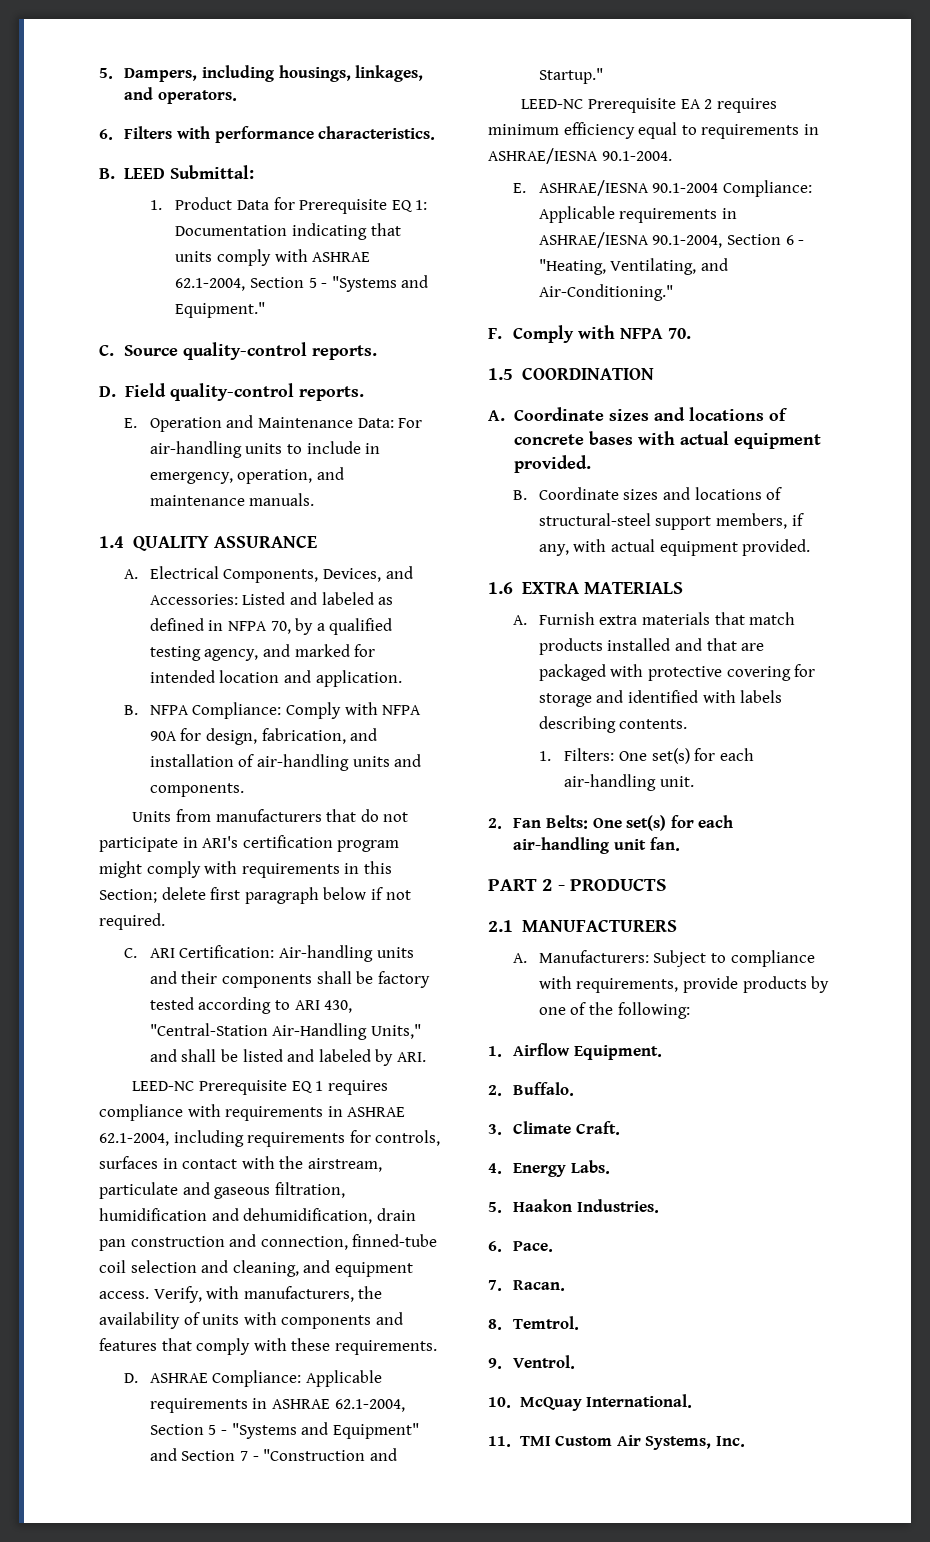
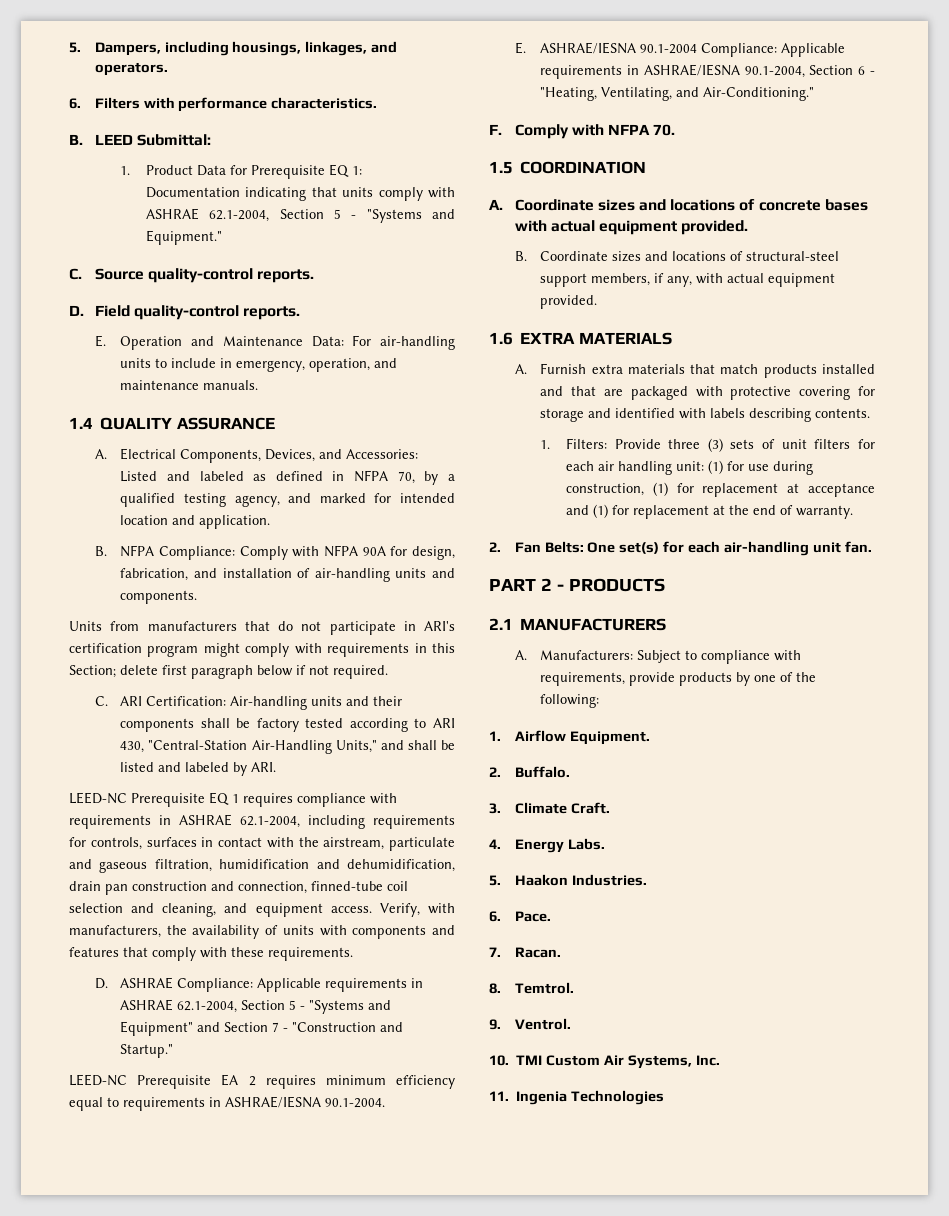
[618,748,754,764] [564,774,694,791] One set(s) for each air-handling unit. -> [614,438,875,452] [565,460,813,475] [565,482,875,497] [565,504,853,519] Provide three (3) sets of unit filters for each air handling unit: (1) for use during construction, (1) for replacement at acceptance and (1) for replacement at the end of warranty.
[519,1394,693,1411] [488,1436,511,1447] McQuay International. // 11. -> (509, 1060) none
(745, 1441) none -> [489,1090,665,1105] // 11. Ingenia Technologies

